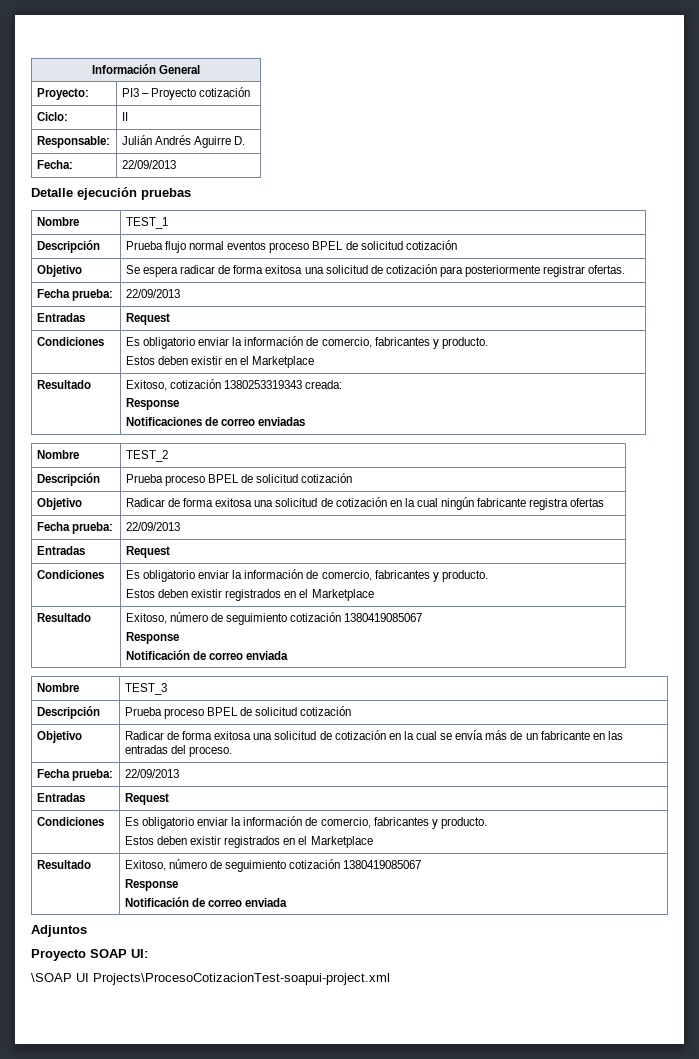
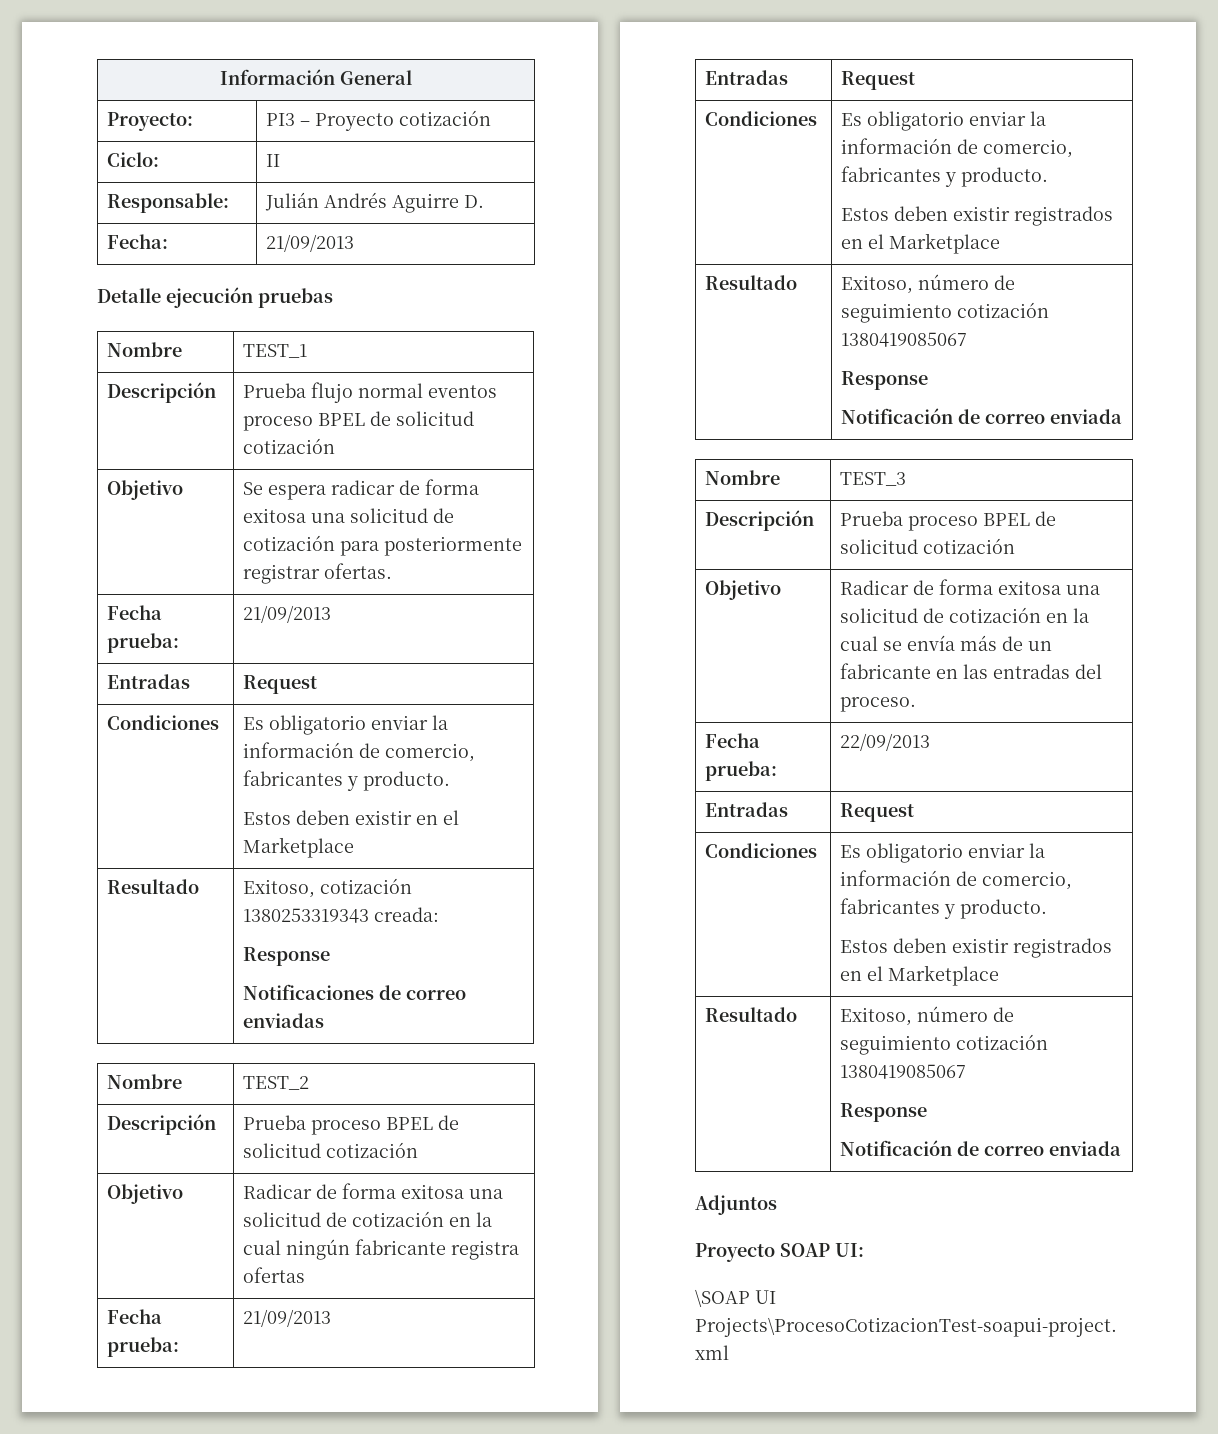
[121,160,176,169] 22/09/2013 -> [265,234,354,252] 21/09/2013
[125,289,180,298] 22/09/2013 -> [242,605,331,623] 21/09/2013
[125,522,180,531] 22/09/2013 -> [242,1309,331,1327] 21/09/2013

